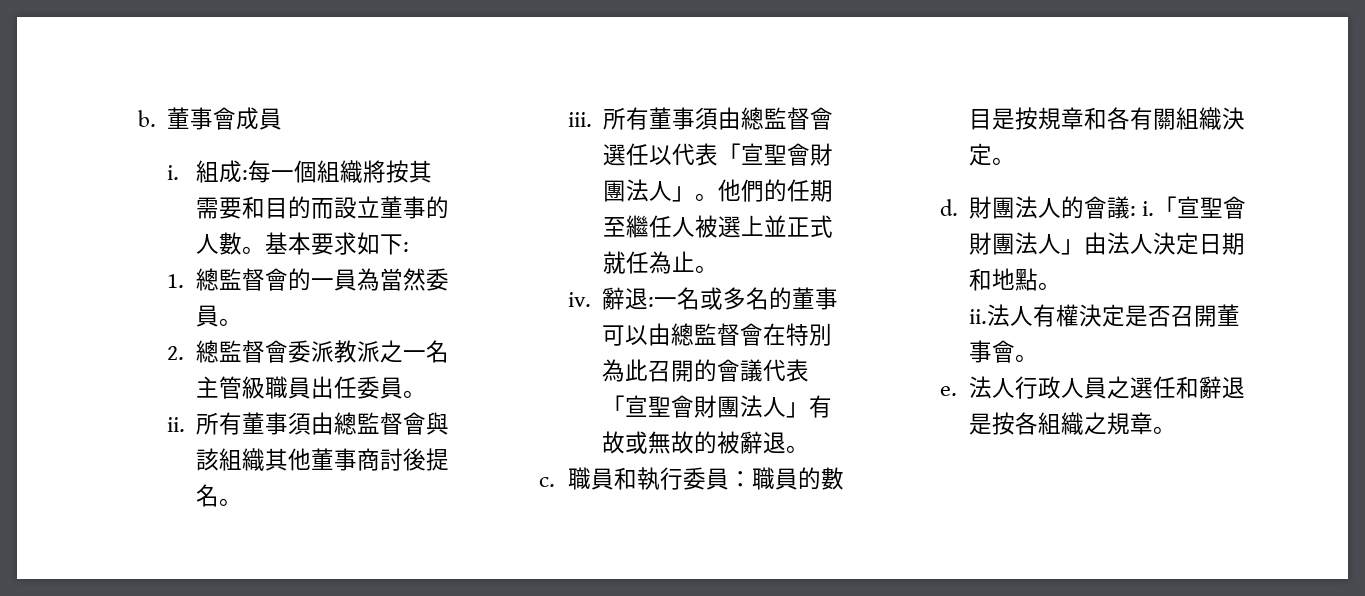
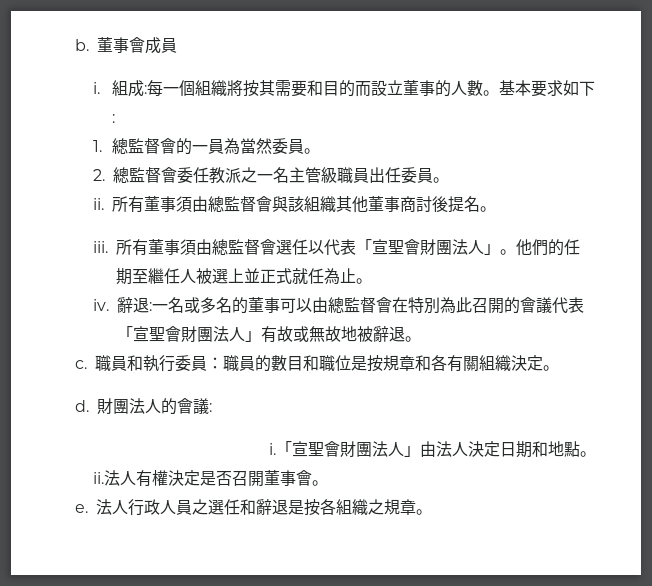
[311,341,335,362] 派 -> [193,167,210,183] 任
[694,431,718,454] 的 -> [341,326,358,342] 地
(993, 119) none -> [302,355,351,372] 和職位
(1137, 211) none -> (212, 407) //

